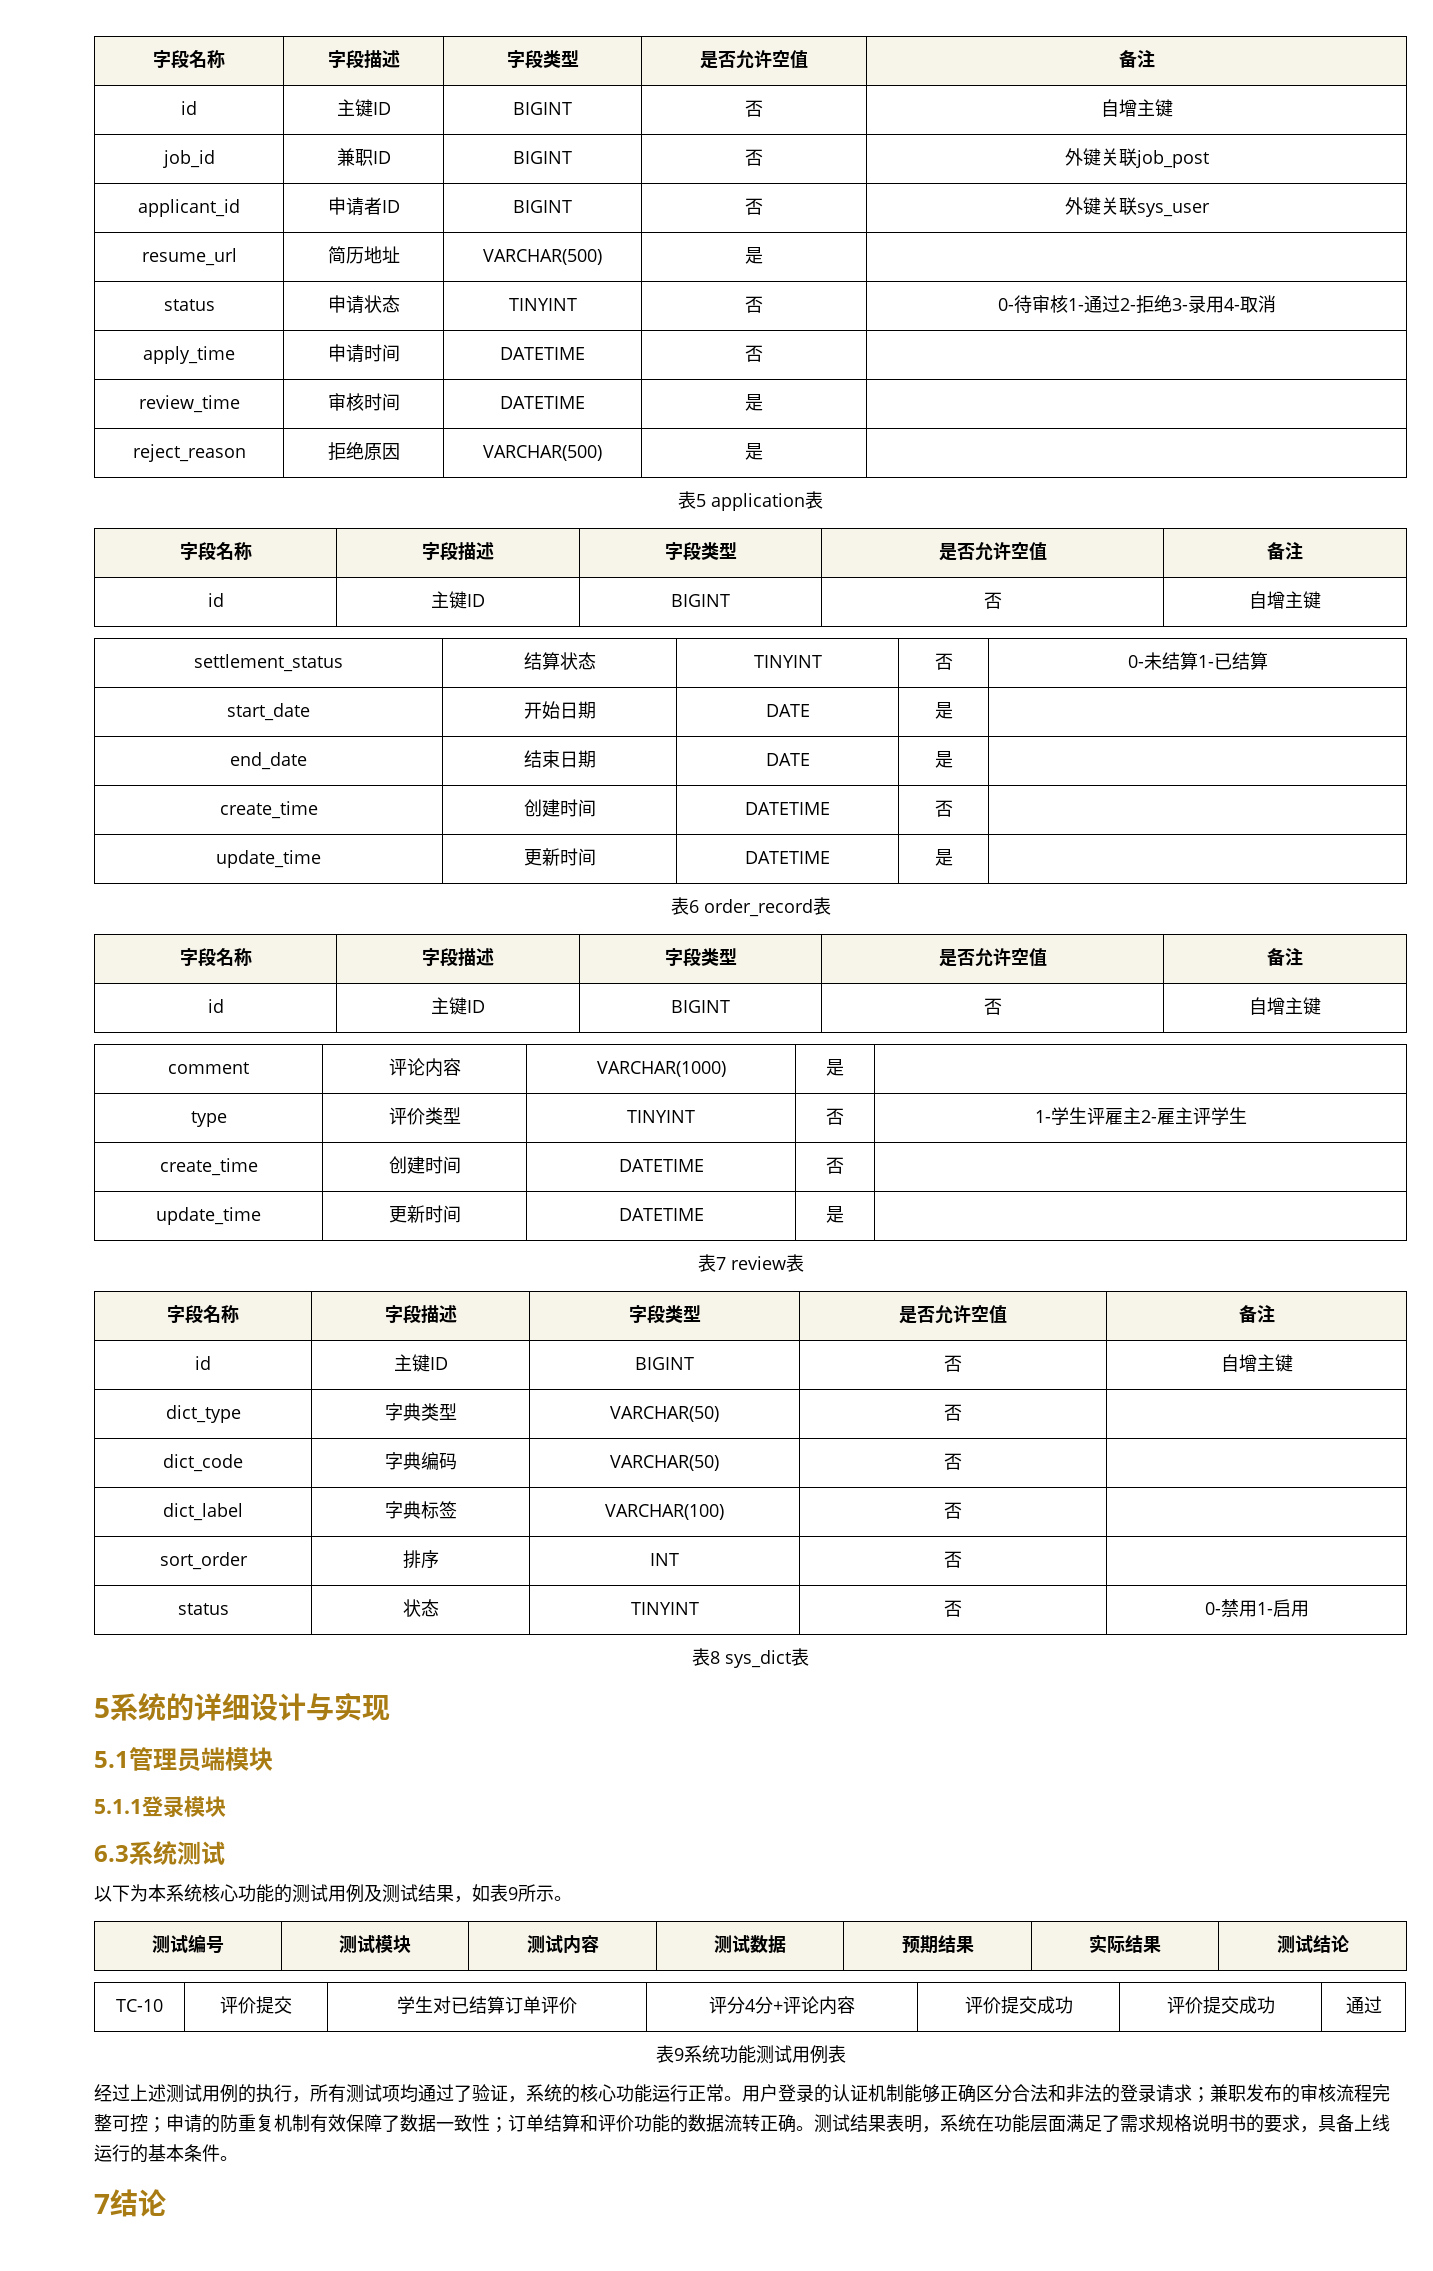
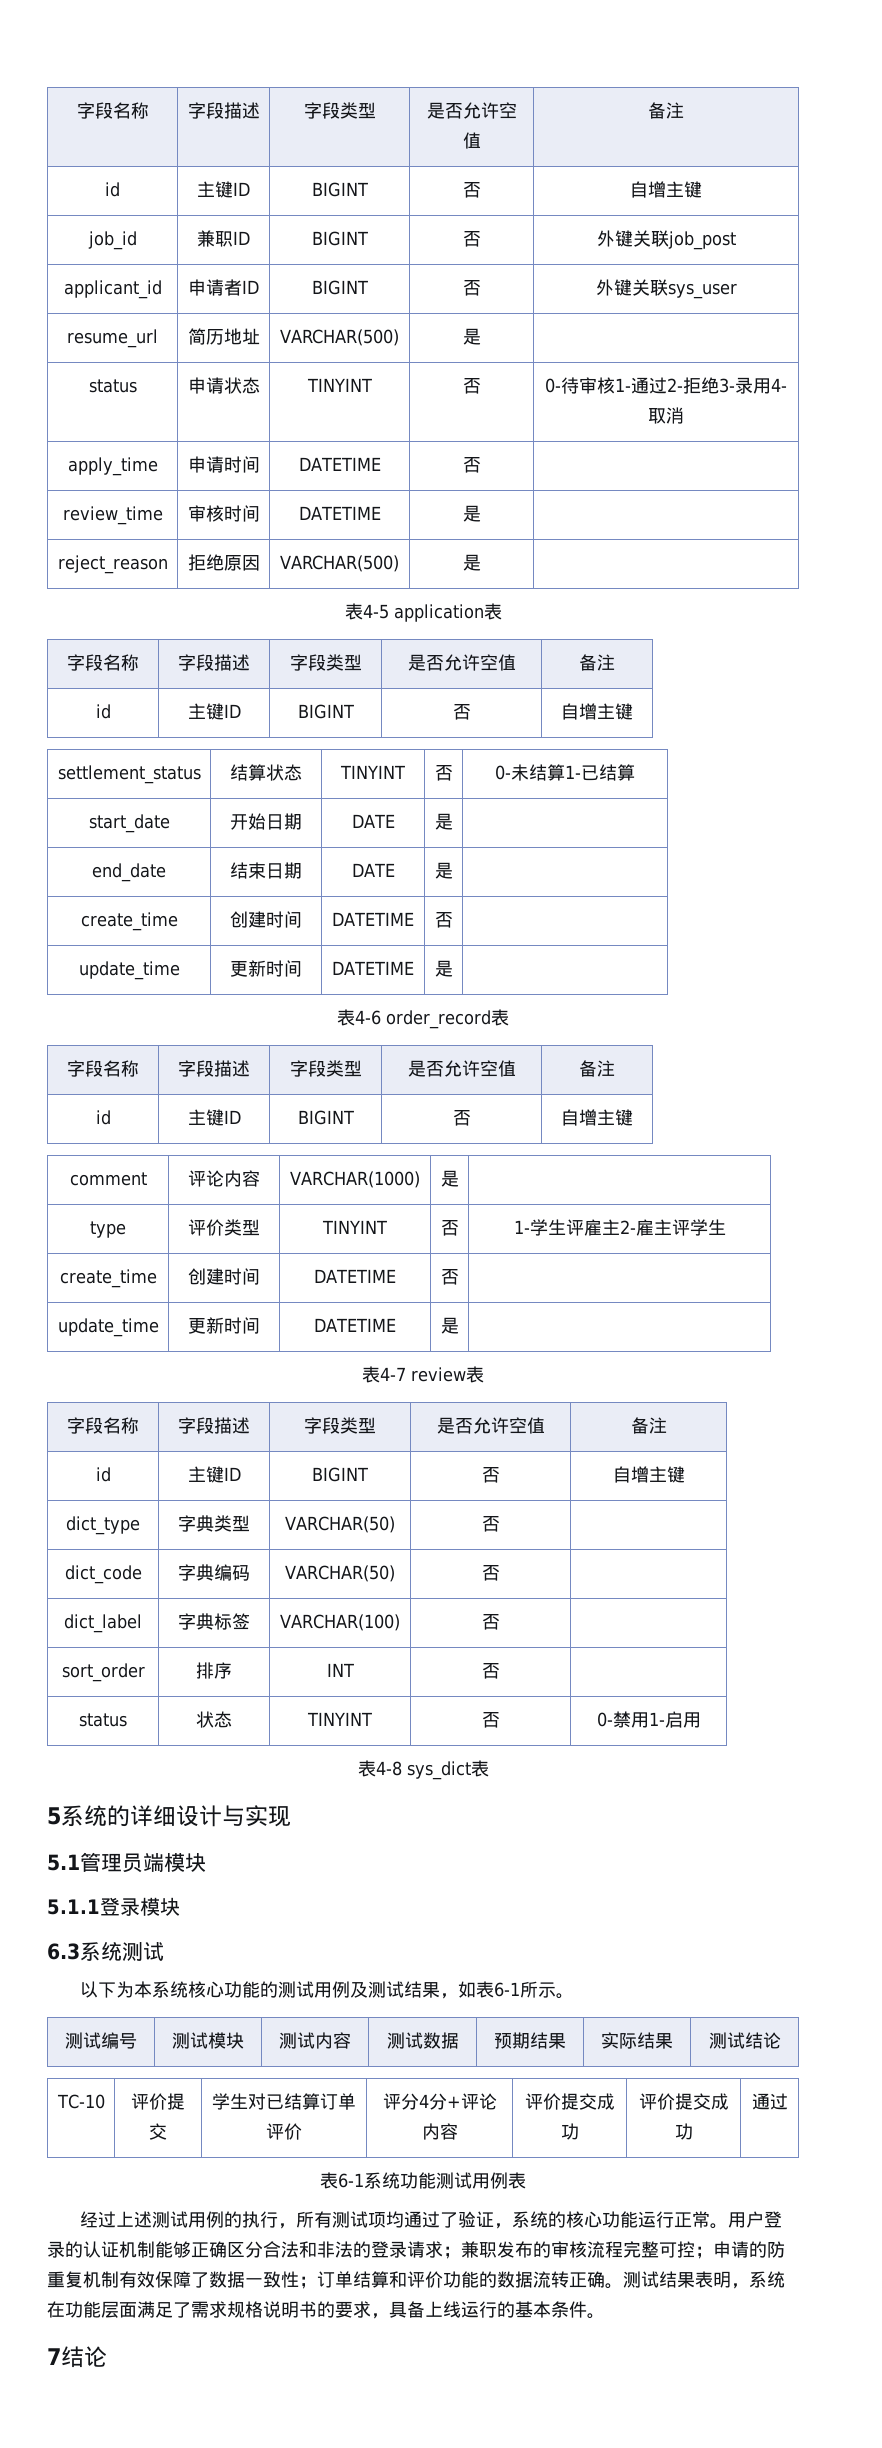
[696,494,706,507] 5 -> [362,604,389,619] 4-5
[688,900,699,913] 6 -> [355,1010,381,1025] 4-6
[715,1257,726,1270] 7 -> [380,1367,406,1381] 4-7
[710,1651,720,1664] 8 -> [375,1761,402,1776] 4-8
[508,1887,518,1900] 9 -> [493,1982,520,1997] 6-1
[673,2048,684,2061] 9 -> [338,2173,364,2188] 6-1

